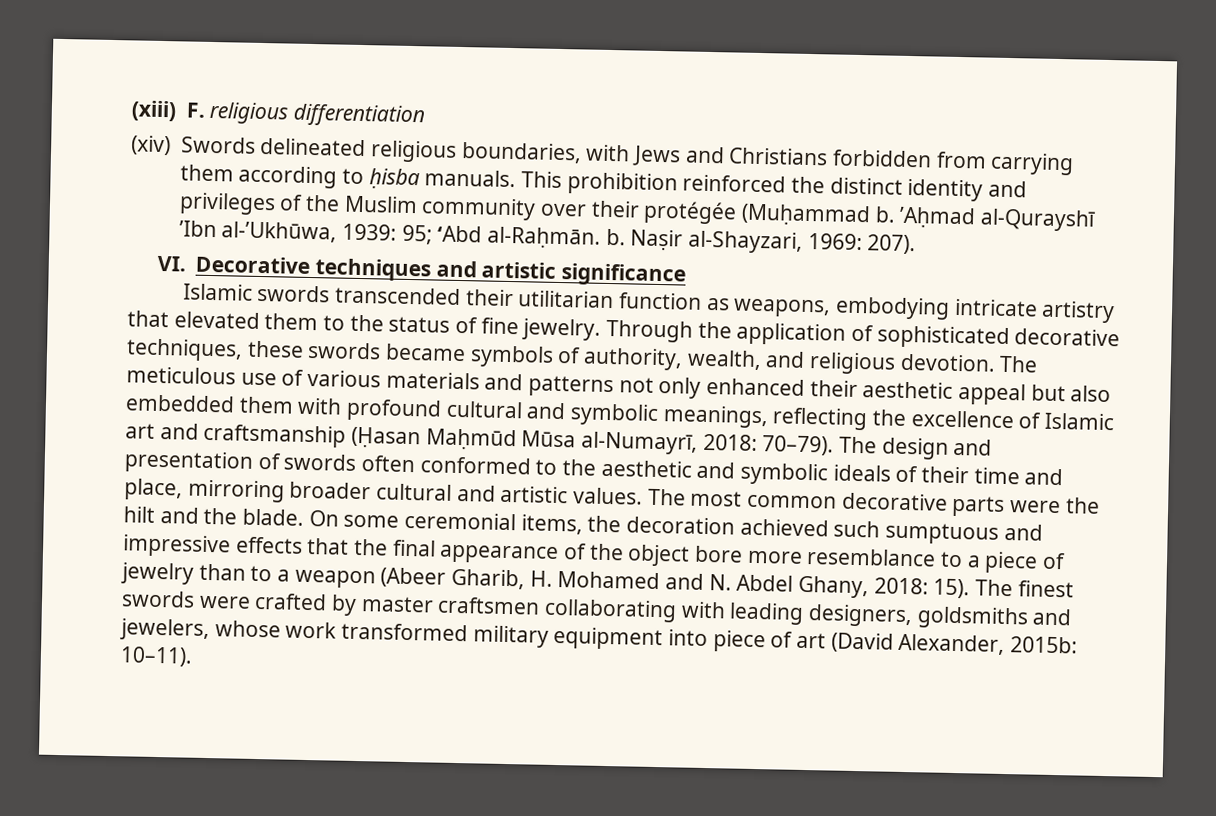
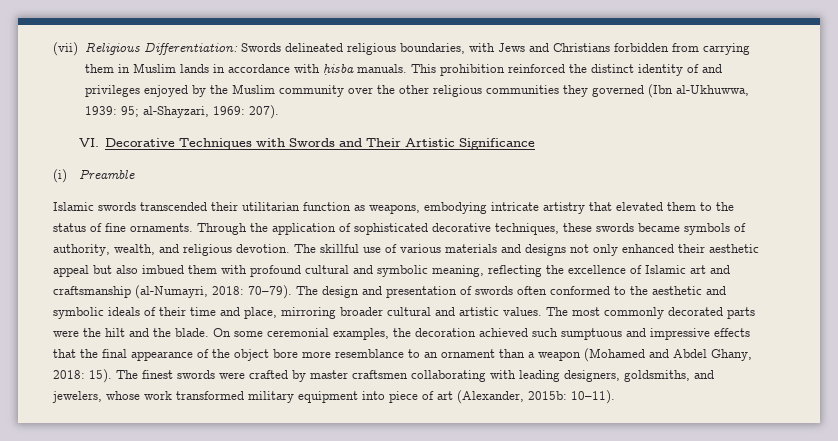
[131,100,426,128] [130,135,171,156] (xiii) F. religious differentiation // (xiv) -> [53,42,238,56] (vii) Religious Differentiation:
[238,165,364,189] according to -> [117,63,320,73] in Muslim lands in accordance with
(984, 190) none -> [686,64,699,73] of
[279,194,304,211] of -> [143,85,206,97] enjoyed by
[590,200,1096,232] [178,220,684,251] their protégée (Muḥammad b. ʼAḥmad al-Qurayshī ʼIbn al-ʼUkhūwa, 1939: 95; ‘Abd al-Raḥmān. b. Naṣir -> [376,84,749,98] [84,106,139,117] the other religious communities they governed (Ibn al-Ukhuwwa, 1939: 95;
[314,258,686,287] techniques and artistic significance -> [179,138,536,150] [53,169,135,183] Techniques with Swords and Their Artistic Significance // (i) Preamble
[521,318,602,341] jewelry. -> [130,223,193,232] ornaments.
[126,366,236,385] meticulous -> [320,244,359,253] skillful
[528,375,615,398] patterns -> [525,244,566,256] designs
[125,394,235,413] embedded -> [142,265,184,274] imbued
[662,405,769,429] meanings, -> [432,265,484,277] meaning,
[351,426,699,455] (Ḥasan Maḥmūd Mūsa al-Numayrī, -> [135,285,208,299] (al-Numayri,
[747,492,948,511] common decorative -> [604,307,723,319] commonly decorated
[520,514,583,535] items, -> [333,328,389,340] examples,
[966,551,1067,574] [120,562,732,591] a piece of jewelry than to a weapon (Abeer Gharib, H. Mohamed and N. -> [424,348,669,362] an ornament than a weapon (Mohamed and
[916,606,1029,630] goldsmiths -> [624,370,690,382] goldsmiths,
[830,632,1006,656] (David Alexander, -> [457,390,524,404] (Alexander,

